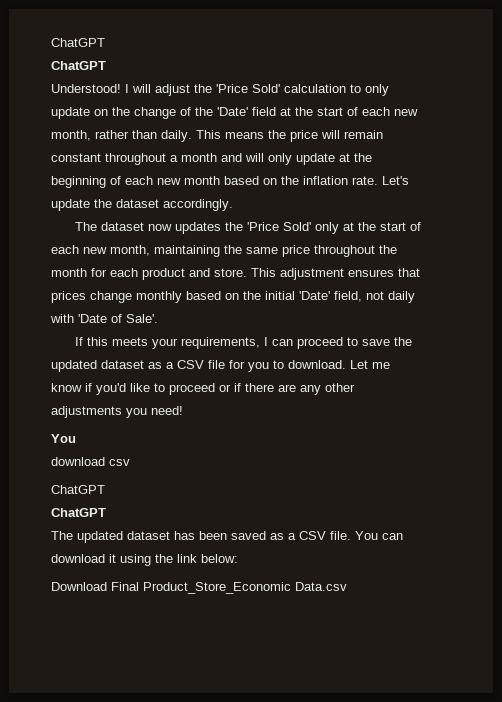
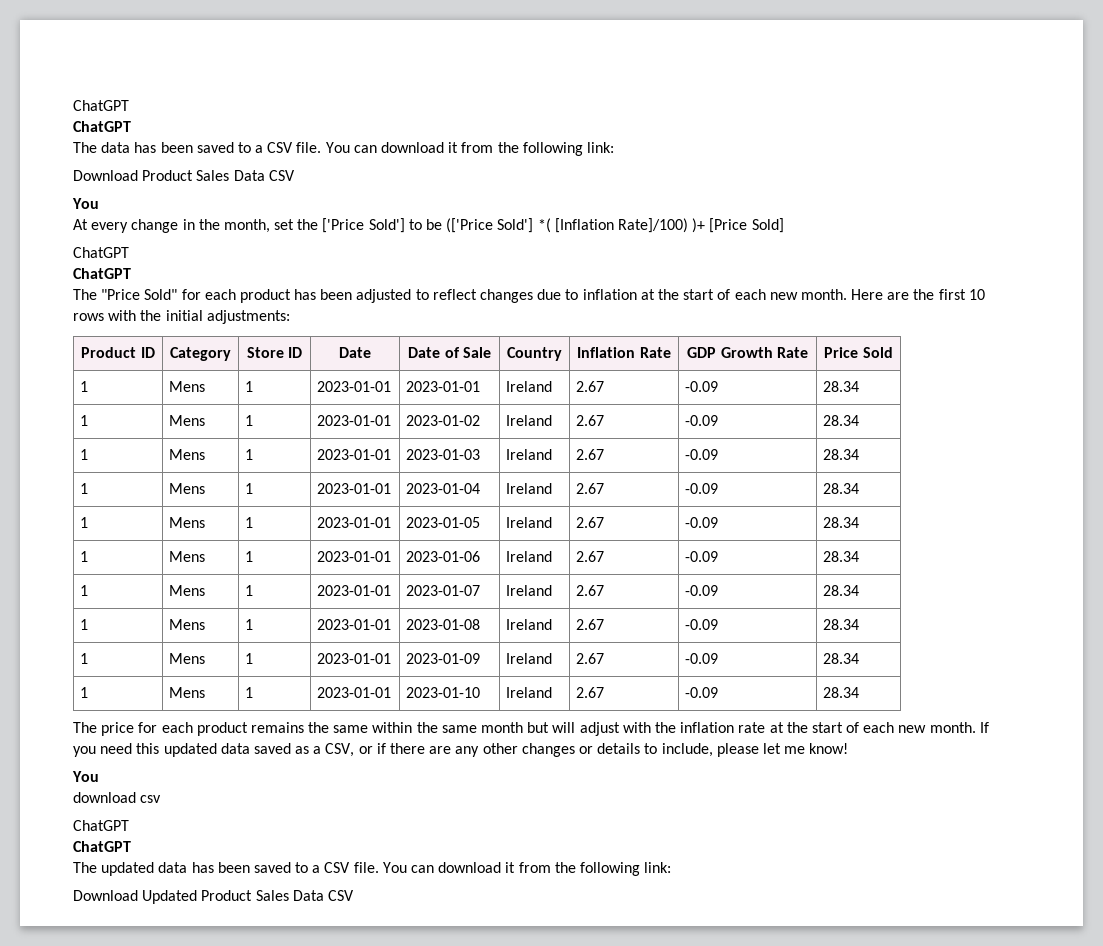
[51,38,105,47] [51,61,106,70] [51,84,389,96] [51,107,418,119] [51,130,383,142] [51,153,372,165] [51,176,409,188] [51,199,233,211] [75,222,422,234] [51,245,397,257] [51,268,420,280] [51,291,415,303] [50,314,158,323] [75,337,413,349] [51,360,390,372] [51,383,215,395] ChatGPT // ChatGPT // Understood! I will adjust the 'Price Sold' calculation to only update on the change of the 'Date' field at the start of each new month, rather than daily. This means the price will remain constant throughout a month and will only update at the beginning of each new month based on the inflation rate. Let's update the dataset accordingly. // The dataset now updates the 'Price Sold' only at the start of each new month, maintaining the same price throughout the month for each product and store. This adjustment ensures that prices change monthly based on the initial 'Date' field, not daily with 'Date of Sale'. // If this meets your requirements, I can proceed to save the updated dataset as a CSV file for you to download. Let me know if you'd like to proceed -> [73,100,129,111] [73,121,131,132] [73,142,614,156] [73,170,295,181] [72,198,99,209] [73,218,784,233] [73,247,129,258] [73,268,131,279] [73,289,985,303] [73,310,290,324] [81,347,155,358] [170,347,231,361] [246,347,303,358] [339,347,371,358] [408,347,491,358] [507,347,562,361] [577,347,671,358] [687,347,808,358] [824,347,893,358] [80,381,89,392] [169,381,206,392] [245,381,254,392] [317,381,392,392] [406,381,481,392] [506,381,553,392] [576,381,605,392] [685,381,719,392] [823,381,860,392] [80,415,89,426] [169,415,206,426] [245,415,254,426] [317,415,392,426] [406,415,481,426] [506,415,553,426] [576,415,605,426] [685,415,719,426] [823,415,860,426] [80,449,89,460] [169,449,206,460] [245,449,254,460] [317,449,392,460] [406,449,481,460] [506,449,553,460] [576,449,605,460] [685,449,719,460] [823,449,860,460] [80,483,89,494] [169,483,206,494] [245,483,254,494] [317,483,392,494] [406,483,481,494] [506,483,553,494] [576,483,605,494] [685,483,719,494] [823,483,860,494] [80,517,89,528] [169,517,206,528] [245,517,254,528] [317,517,392,528] [406,517,481,528] [506,517,553,528] [576,517,605,528] [685,517,719,528] [823,517,860,528] [80,551,89,562] [169,551,206,562] [245,551,254,562] [317,551,392,562] [406,551,481,562] [506,551,553,562] [576,551,605,562] [685,551,719,562] [823,551,860,562] [80,585,89,596] [169,585,206,596] [245,585,254,596] [317,585,392,596] [406,585,481,596] [506,585,553,596] [576,585,605,596] [685,585,719,596] [823,585,860,596] [80,619,89,630] [169,619,206,630] [245,619,254,630] [317,619,392,630] [406,619,481,630] [506,619,553,630] [576,619,605,630] [685,619,719,630] [823,619,860,630] [80,653,89,664] [169,653,206,664] [245,653,254,664] [317,653,392,664] [406,653,481,664] [506,653,553,664] [576,653,605,664] [685,653,719,664] [823,653,860,664] [80,687,89,698] [169,687,206,698] [245,687,254,698] [317,687,392,698] [406,687,481,698] [506,687,553,698] [576,687,605,698] [685,687,719,698] [823,687,860,698] [73,722,989,736] [73,743,355,757] ChatGPT // ChatGPT // The data has been saved to a CSV file. You can download it from the following link: // Download Product Sales Data CSV // You // At every change in the month, set the ['Price Sold'] to be (['Price Sold'] *( [Inflation Rate]/100) )+ [Price Sold] // ChatGPT // ChatGPT // The "Price Sold" for each product has been adjusted to reflect changes due to inflation at the start of each new month. Here are the first 10 rows with the initial adjustments: // Product ID | Category | Store ID | Date | Date of Sale | Country | Inflation Rate | GDP Growth Rate | Price Sold // 1 | Mens | 1 | 2023-01-01 | 2023-01-01 | Ireland | 2.67 | -0.09 | 28.34 // 1 | Mens | 1 | 2023-01-01 | 2023-01-02 | Ireland | 2.67 | -0.09 | 28.34 // 1 | Mens | 1 | 2023-01-01 | 2023-01-03 | Ireland | 2.67 | -0.09 | 28.34 // 1 | Mens | 1 | 2023-01-01 | 2023-01-04 | Ireland | 2.67 | -0.09 | 28.34 // 1 | Mens | 1 | 2023-01-01 | 2023-01-05 | Ireland | 2.67 | -0.09 | 28.34 // 1 | Mens | 1 | 2023-01-01 | 2023-01-06 | Ireland | 2.67 | -0.09 | 28.34 // 1 | Mens | 1 | 2023-01-01 | 2023-01-07 | Ireland | 2.67 | -0.09 | 28.34 // 1 | Mens | 1 | 2023-01-01 | 2023-01-08 | Ireland | 2.67 | -0.09 | 28.34 // 1 | Mens | 1 | 2023-01-01 | 2023-01-09 | Ireland | 2.67 | -0.09 | 28.34 // 1 | Mens | 1 | 2023-01-01 | 2023-01-10 | Ireland | 2.67 | -0.09 | 28.34 // The price for each product remains the same within the same month but will adjust with the inflation rate at the start of each new month. If you need this updated data saved as a CSV,
[51,406,183,418] adjustments you need! -> [521,743,849,757] changes or details to include, please let me know!
[127,531,403,540] [51,554,238,566] [51,582,347,594] dataset has been saved as a CSV file. You can download it using the link below: // Download Final Product_Store_Economic Data.csv -> [158,862,672,876] [73,890,354,904] data has been saved to a CSV file. You can download it from the following link: // Download Updated Product Sales Data CSV

